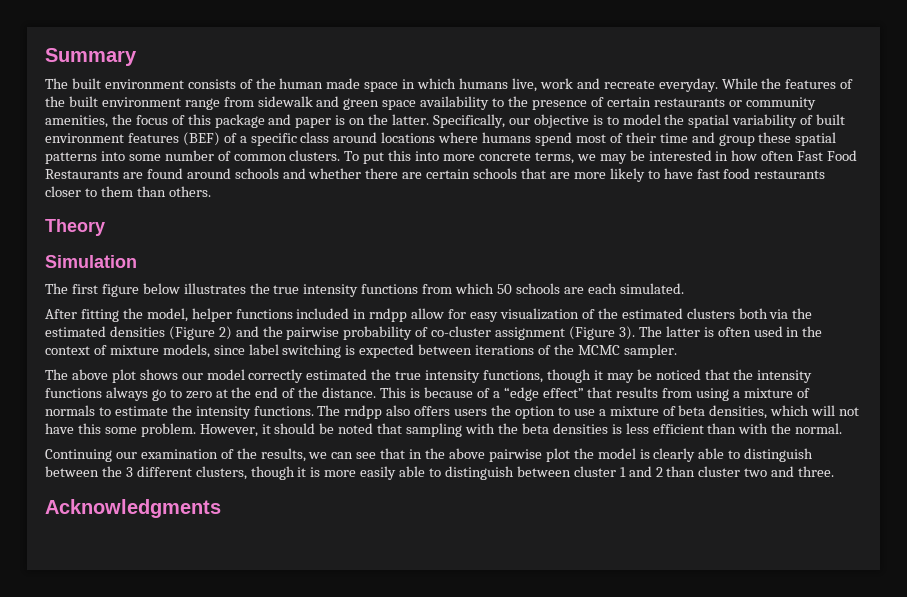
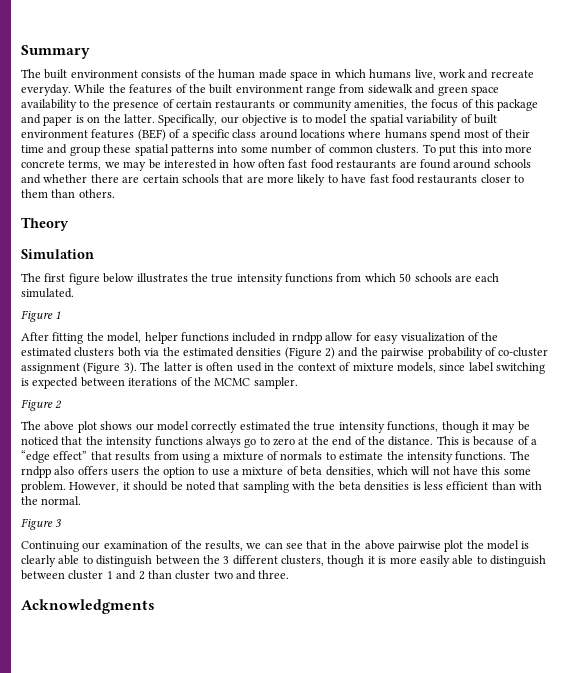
[797,150,858,161] [45,169,119,179] Fast Food Restaurants -> [288,159,397,169] fast food restaurants
(684, 288) none -> [21,310,62,322] // Figure 1
(677, 351) none -> [21,399,63,411] // Figure 2
(843, 428) none -> [21,518,62,530] // Figure 3

